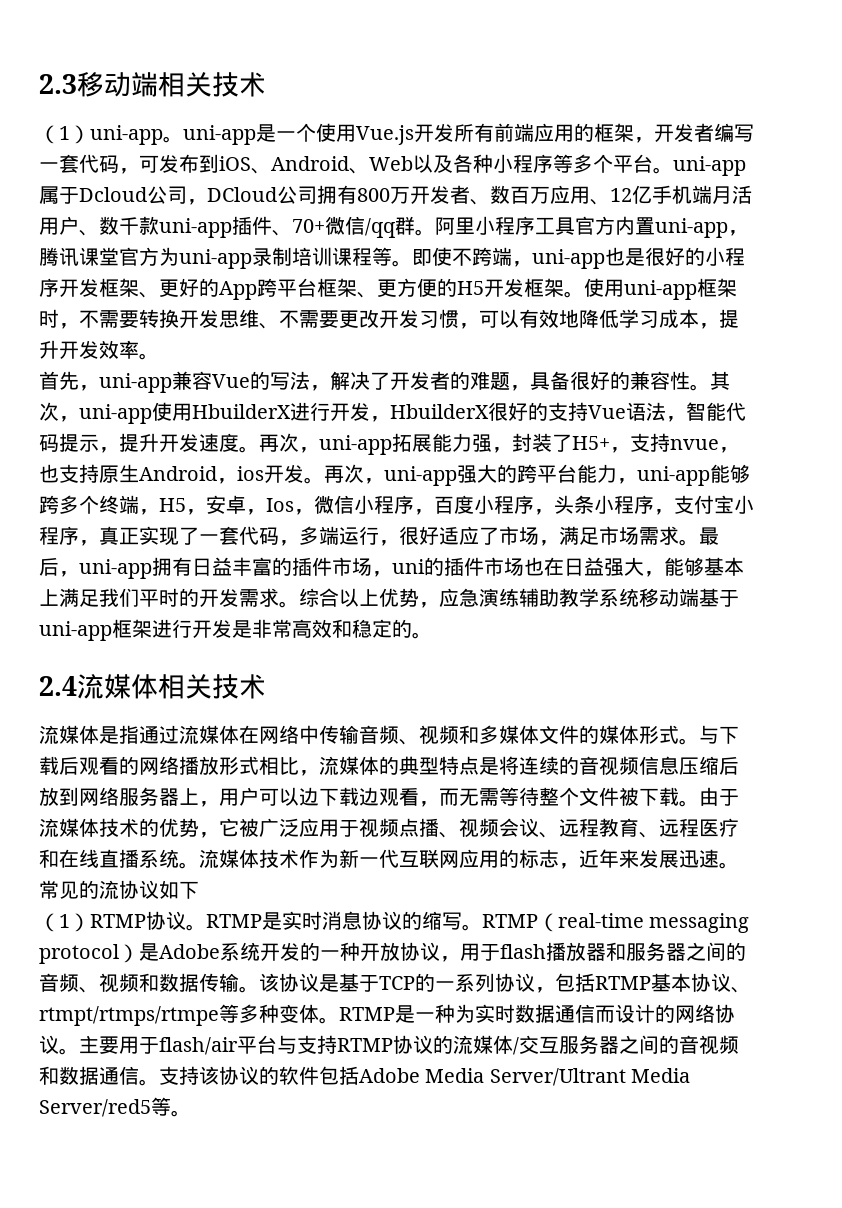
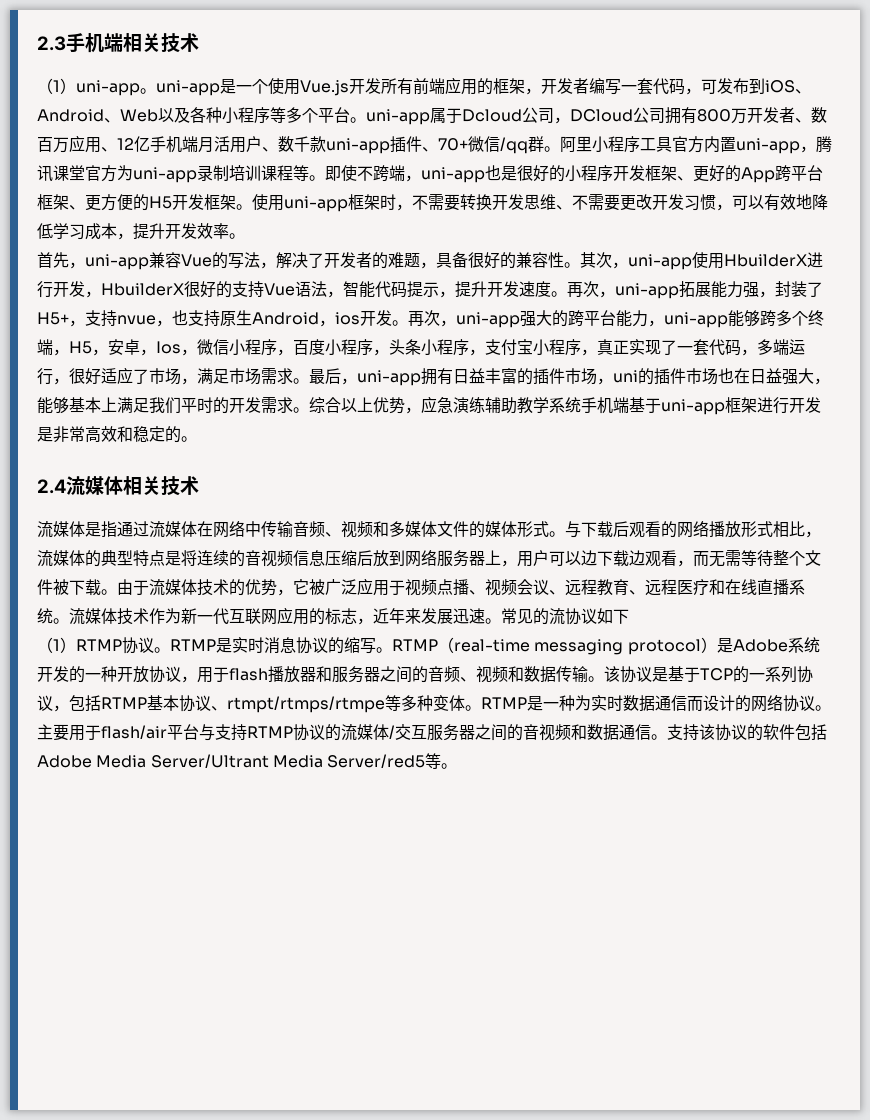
[77,72,131,97] 移动 -> [66,33,104,53] 手机
[639,588,679,607] 移动 -> [581,397,613,414] 手机

